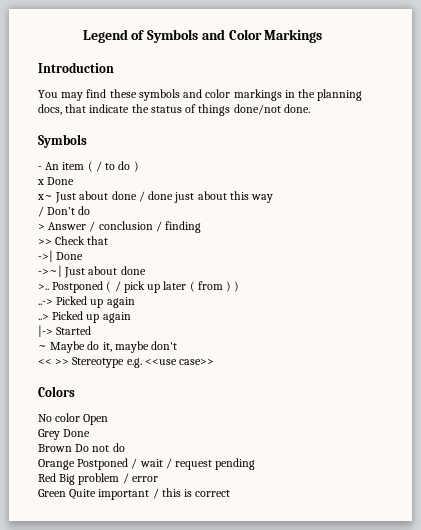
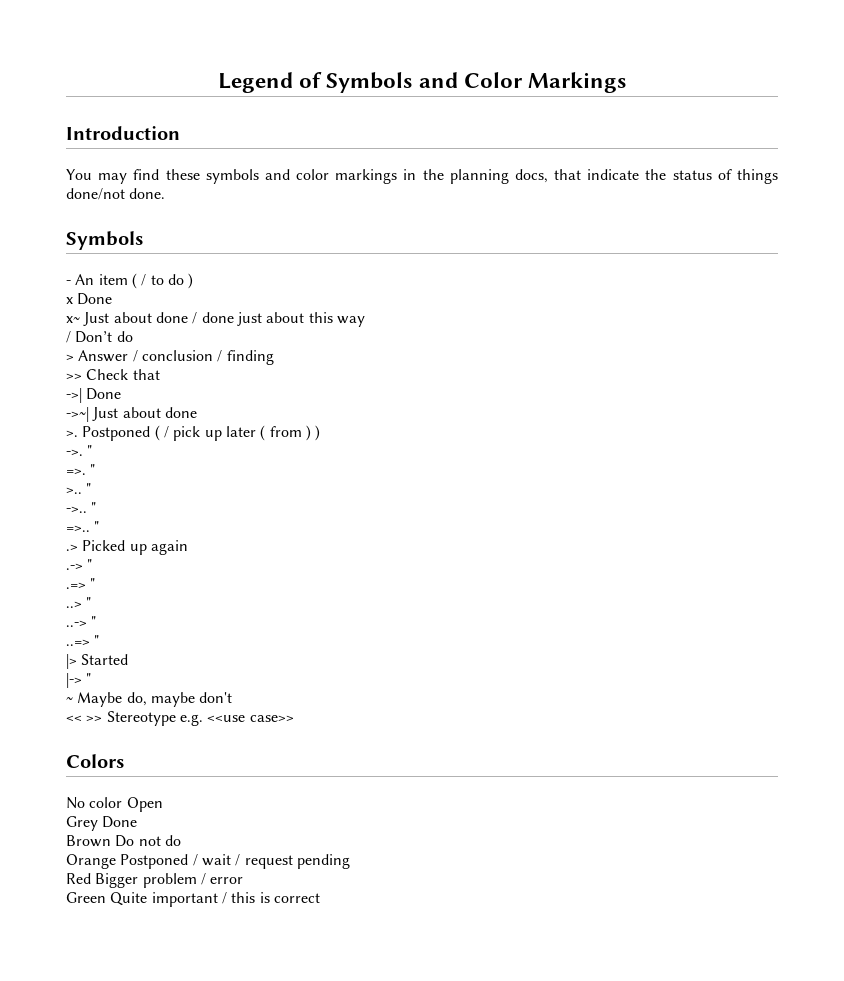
[38,284,49,290] >.. -> [66,430,78,437] >.
[38,296,135,308] [38,311,131,323] ..-> Picked up again // ..> Picked up again -> [66,445,93,456] [66,464,96,475] [66,483,92,494] [66,502,97,513] [66,521,100,532] [66,540,188,555] [66,559,93,570] [66,578,96,589] [66,597,92,608] [66,616,97,627] [66,635,100,646] [66,654,129,669] ->. " // =>. " // >.. " // ->.. " // =>.. " // .> Picked up again // .-> " // .=> " // ..> " // ..-> " // ..=> " // |> Started
[56,326,92,335] Started -> [86,673,92,684] "
[87,341,112,352] do it, -> [126,692,147,706] do,
[59,474,76,485] Big -> [95,873,139,888] Bigger

